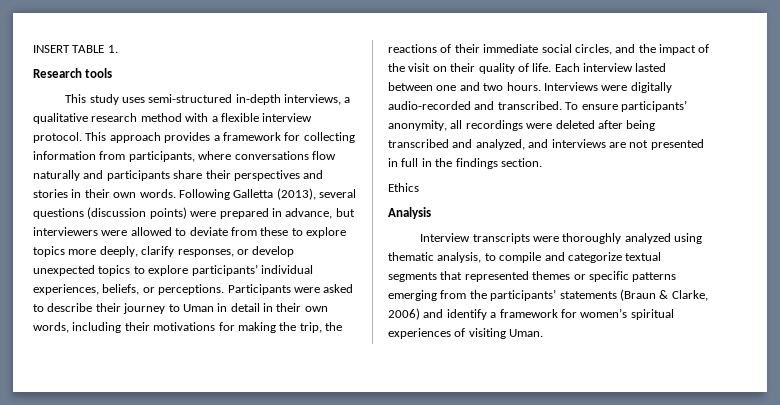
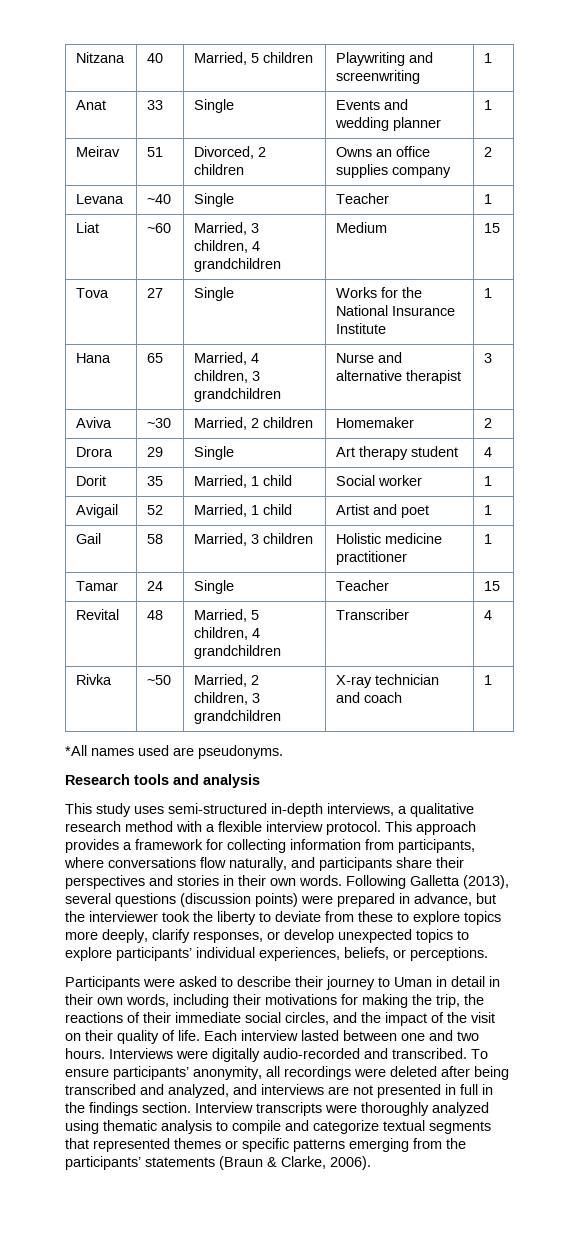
[33,45,118,53] INSERT TABLE 1. -> [76,52,126,63] [147,53,164,63] [194,52,314,65] [336,52,434,66] [336,70,421,84] [484,53,493,63] [76,100,107,110] [147,100,164,110] [194,99,235,113] [336,99,409,110] [335,117,442,131] [484,100,493,110] [76,146,121,157] [147,147,164,157] [194,146,267,159] [194,164,245,175] [336,146,431,157] [336,164,452,178] [484,147,493,157] [76,194,125,204] [147,194,172,204] [194,193,235,207] [336,193,390,204] [484,194,493,204] [76,222,100,233] [147,223,172,233] [194,222,260,235] [194,240,261,253] [194,258,282,272] [336,222,388,233] [484,223,501,233] [76,288,110,298] [147,288,164,298] [194,287,235,301] [336,287,423,298] [336,305,456,316] [336,323,387,334] [484,288,493,298] [76,353,112,363] [147,353,164,363] [194,352,260,365] [194,370,261,383] [194,388,282,402] [336,352,403,363] [336,370,462,384] [484,353,493,363] [76,417,113,428] [147,418,172,428] [194,417,314,430] [336,417,415,428] [484,418,493,428] [76,447,114,457] [147,447,164,457] [194,446,235,460] [336,446,459,460] [484,447,493,457] [76,475,107,486] [147,476,164,486] [194,475,293,488] [336,475,423,486] [484,476,493,486] [76,504,119,518] [147,505,164,515] [194,504,293,517] [336,504,430,518] [484,505,493,515] [76,533,102,544] [147,534,164,544] [194,533,314,546] [336,533,443,544] [336,551,408,565] [484,534,493,544] [76,581,119,591] [147,581,164,591] [194,580,235,594] [336,580,390,591] [484,581,501,591] [76,609,120,620] [147,610,164,620] [194,609,260,622] [194,627,261,640] [194,645,282,659] [336,609,410,620] [484,610,493,620] [76,674,113,685] [147,675,172,685] [194,674,260,687] [194,692,261,705] [194,710,282,724] [336,674,440,688] [336,692,403,703] [484,675,493,685] [65,745,283,759] Nitzana | 40 | Married, 5 children | Playwriting and screenwriting | 1 // Anat | 33 | Single | Events and wedding planner | 1 // Meirav | 51 | Divorced, 2 children | Owns an office supplies company | 2 // Levana | ~40 | Single | Teacher | 1 // Liat | ~60 | Married, 3 children, 4 grandchildren | Medium | 15 // Tova | 27 | Single | Works for the National Insurance Institute | 1 // Hana | 65 | Married, 4 children, 3 grandchildren | Nurse and alternative therapist | 3 // Aviva | ~30 | Married, 2 children | Homemaker | 2 // Drora | 29 | Single | Art therapy student | 4 // Dorit | 35 | Married, 1 child | Social worker | 1 // Avigail | 52 | Married, 1 child | Artist and poet | 1 // Gail | 58 | Married, 3 children | Holistic medicine practitioner | 1 // Tamar | 24 | Single | Teacher | 15 // Revital | 48 | Married, 5 children, 4 grandchildren | Transcriber | 4 // Rivka | ~50 | Married, 2 children, 3 grandchildren | X-ray technician and coach | 1 // *All names used are pseudonyms.
(113, 73) none -> [173,774,260,788] and analysis
[33,170,80,181] naturally -> [229,857,287,871] naturally,
[33,227,172,236] interviewers were allowed -> [65,911,256,925] the interviewer took the liberty
(225, 289) none -> (488, 954) //
[388,183,419,192] [388,207,431,219] // Ethics // Analysis // -> (191, 1107) none
[437,252,482,263] analysis, -> [161,1120,212,1134] analysis
[388,308,674,320] [388,328,544,339] 2006) and identify a framework for women’s spiritual experiences of visiting Uman. -> [330,1156,371,1170] 2006).

